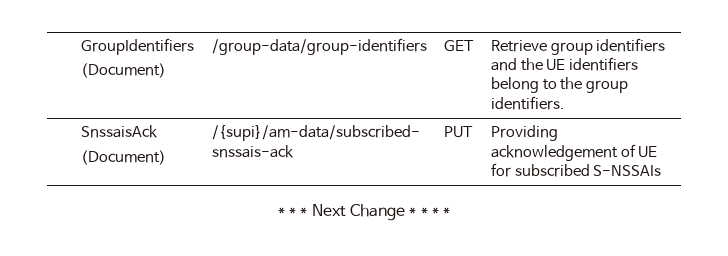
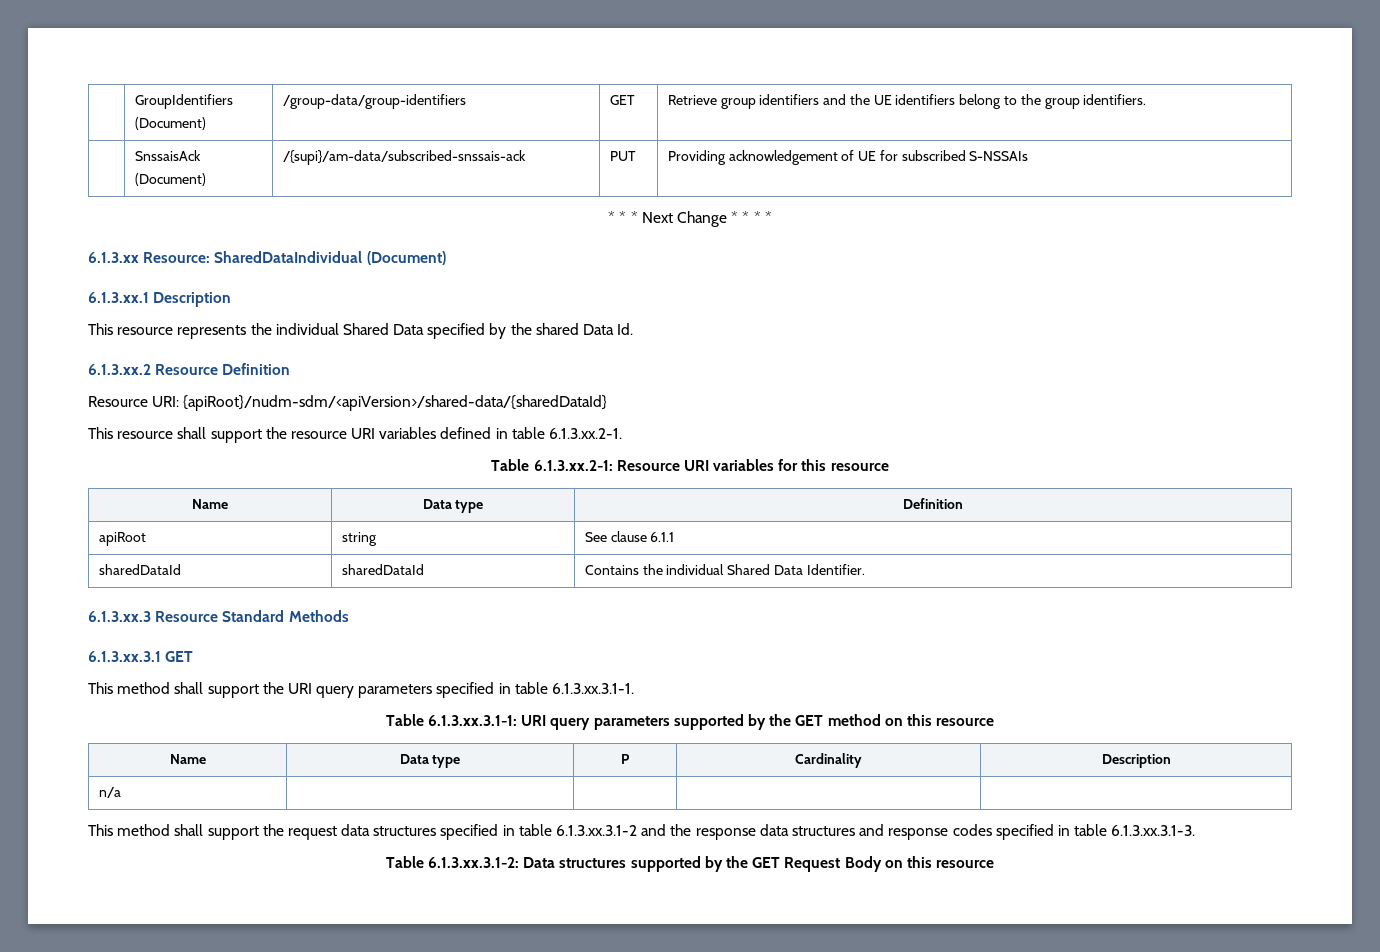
(451, 211) none -> [88,251,446,265] [88,292,232,307] [88,323,634,339] [88,363,291,375] [88,395,608,411] [88,427,623,443] [491,459,889,471] [192,499,228,509] [422,499,484,513] [903,498,963,509] [98,532,146,546] [341,532,377,546] [584,531,675,542] [98,564,181,575] [341,564,424,575] [584,564,865,575] [88,610,349,622] [88,651,194,662] [88,682,635,698] [385,714,995,730] [169,754,206,764] [399,754,461,768] [621,754,630,764] [795,753,862,768] [1101,754,1171,768] [98,787,121,798] [88,824,1196,840] [385,856,995,872] // 6.1.3.xx Resource: SharedDataIndividual (Document) // 6.1.3.xx.1 Description // This resource represents the individual Shared Data specified by the shared Data Id. // 6.1.3.xx.2 Resource Definition // Resource URI: {apiRoot}/nudm-sdm/<apiVersion>/shared-data/{sharedDataId} // This resource shall support the resource URI variables defined in table 6.1.3.xx.2-1. // Table 6.1.3.xx.2-1: Resource URI variables for this resource // Name | Data type | Definition // apiRoot | string | See clause 6.1.1 // sharedDataId | sharedDataId | Contains the individual Shared Data Identifier. // 6.1.3.xx.3 Resource Standard Methods // 6.1.3.xx.3.1 GET // This method shall support the URI query parameters specified in table 6.1.3.xx.3.1-1. // Table 6.1.3.xx.3.1-1: URI query parameters supported by the GET method on this resource // Name | Data type | P | Cardinality | Description // n/a | | | | // This method shall support the request data structures specified in table 6.1.3.xx.3.1-2 and the response data structures and response codes specified in table 6.1.3.xx.3.1-3. // Table 6.1.3.xx.3.1-2: Data structures supported by the GET Request Body on this resource

